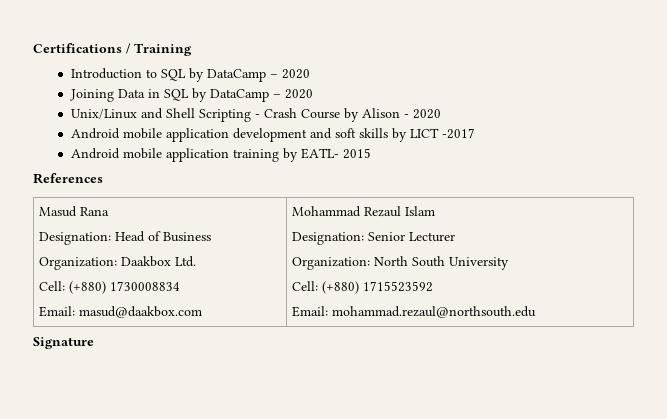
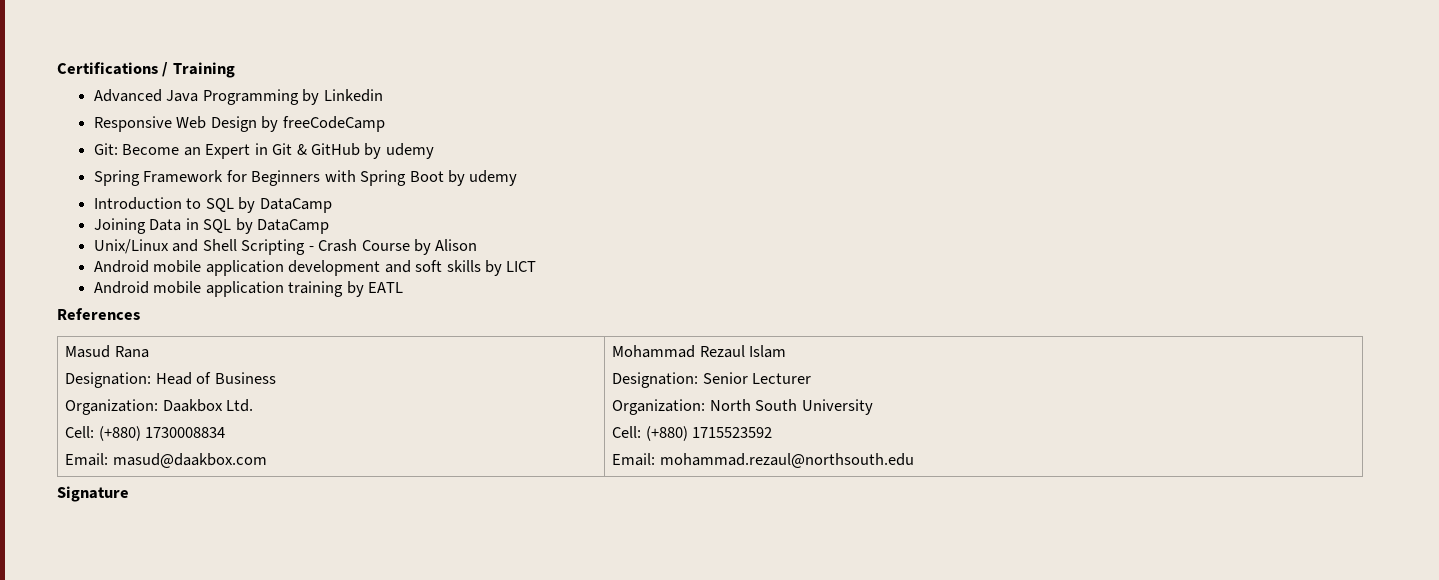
(192, 49) none -> [93,89,383,105] [93,116,385,132] [93,143,434,159] [93,170,518,186] // Advanced Java Programming by Linkedin // Responsive Web Design by freeCodeCamp // Git: Become an Expert in Git & GitHub by udemy // Spring Framework for Beginners with Spring Boot by udemy
[269,69,310,79] – 2020 -> (332, 205) none
[272,89,313,99] – 2020 -> (330, 226) none
[403,109,441,119] - 2020 -> (478, 245) none
[441,128,475,139] -2017 -> (537, 266) none
[300,148,371,159] EATL- 2015 -> [368,282,404,293] EATL

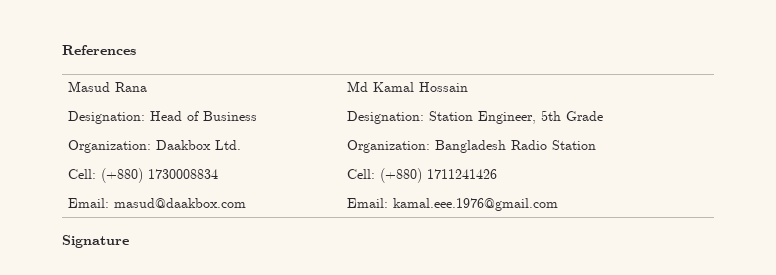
[57,62,235,78] [93,89,383,105] [93,116,385,132] [93,143,434,159] [93,170,518,186] [93,197,332,213] [93,218,330,234] [93,239,478,255] [93,260,537,276] [93,281,404,297] Certifications / Training // Advanced Java Programming by Linkedin // Responsive Web Design by freeCodeCamp // Git: Become an Expert in Git & GitHub by udemy // Spring Framework for Beginners with Spring Boot by udemy // Introduction to SQL by DataCamp // Joining Data in SQL by DataCamp // Unix/Linux and Shell Scripting - Crash Course by Alison // Android mobile application development and soft skills by LICT // Android mobile application training by EATL // -> (62, 50) none
[612,345,787,358] [612,372,812,388] [612,399,873,415] [612,426,773,441] [612,453,914,468] Mohammad Rezaul Islam // Designation: Senior Lecturer // Organization: North South University // Cell: (+880) 1715523592 // Email: mohammad.rezaul@northsouth.edu -> [347,81,469,92] [347,110,604,124] [347,140,597,153] [347,168,498,183] [347,198,559,211] Md Kamal Hossain // Designation: Station Engineer, 5th Grade // Organization: Bangladesh Radio Station // Cell: (+880) 1711241426 // Email: kamal.eee.1976@gmail.com

